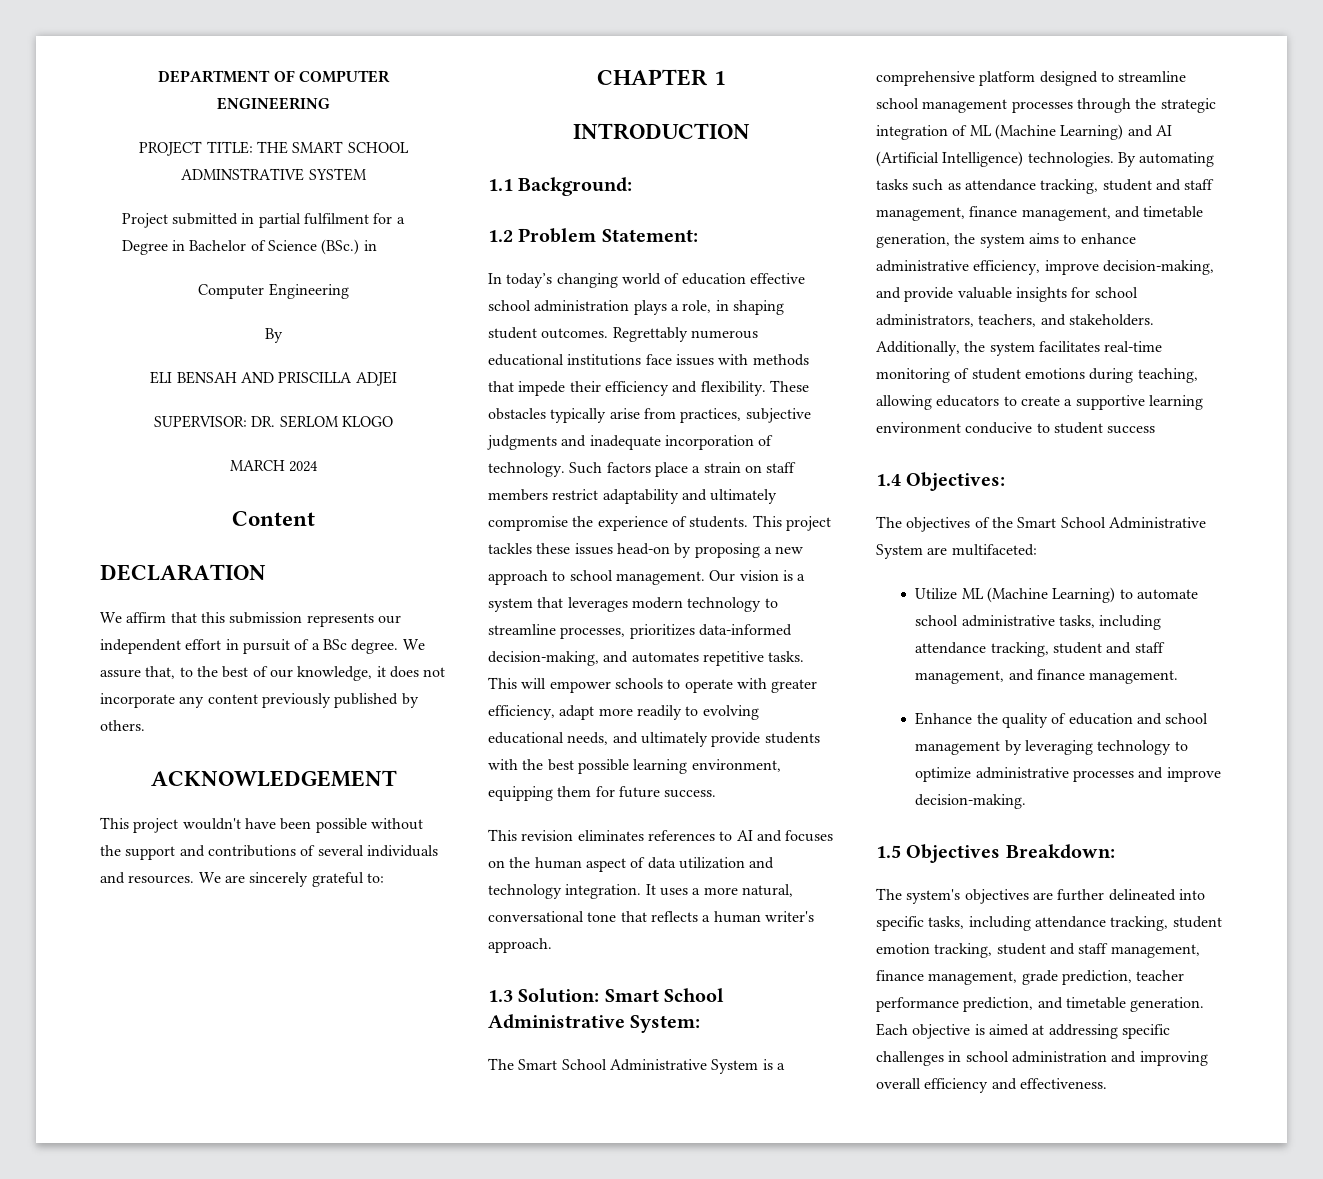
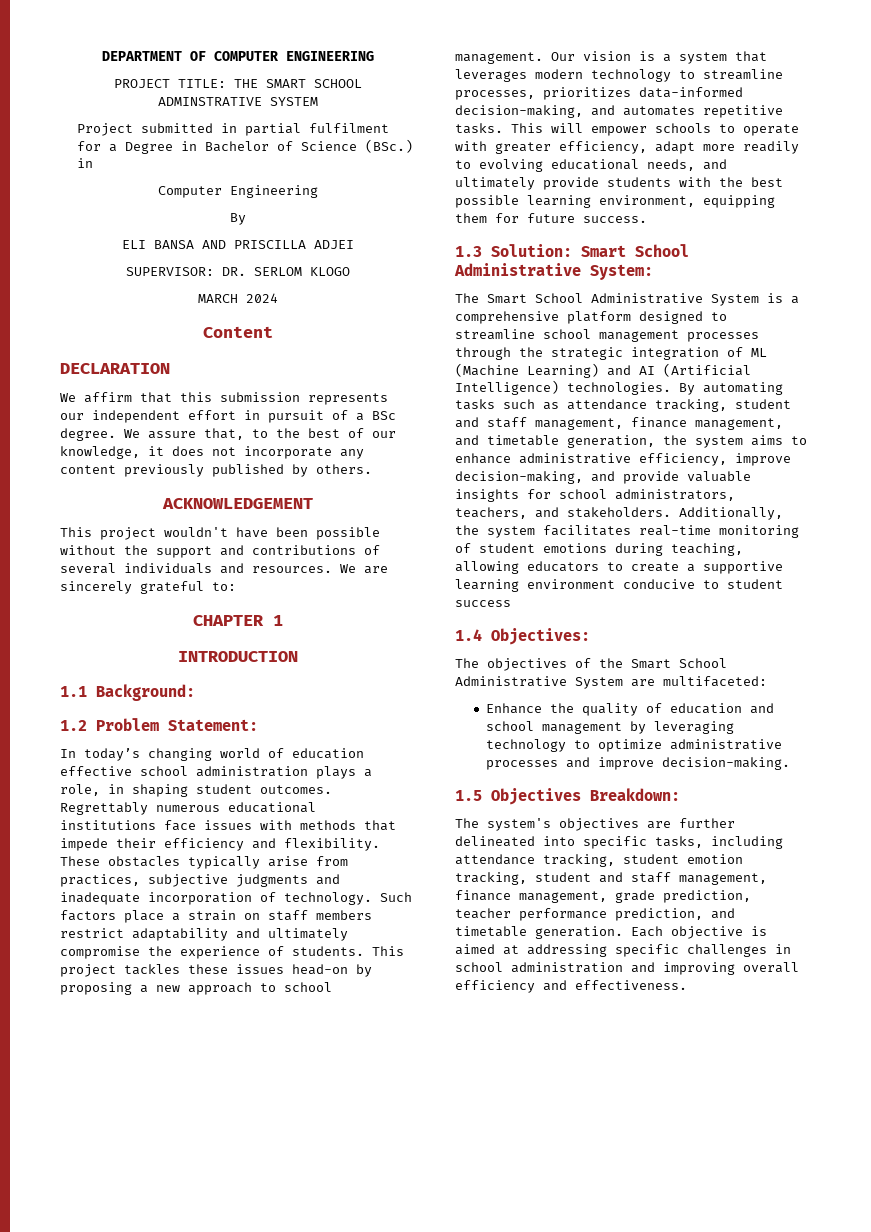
[176,371,237,384] BENSAH -> [154,240,194,249] BANSA
[488,829,834,842] [488,857,775,872] [488,884,793,899] [488,911,814,923] [488,938,552,953] // This revision eliminates references to AI and focuses on the human aspect of data utilization and technology integration. It uses a more natural, conversational tone that reflects a human writer's approach. -> (647, 219) none
[915,587,1199,603] [915,615,1162,630] [915,642,1165,657] [915,669,1179,684] // Utilize ML (Machine Learning) to automate school administrative tasks, including attendance tracking, student and staff management, and finance management. -> (767, 681) none

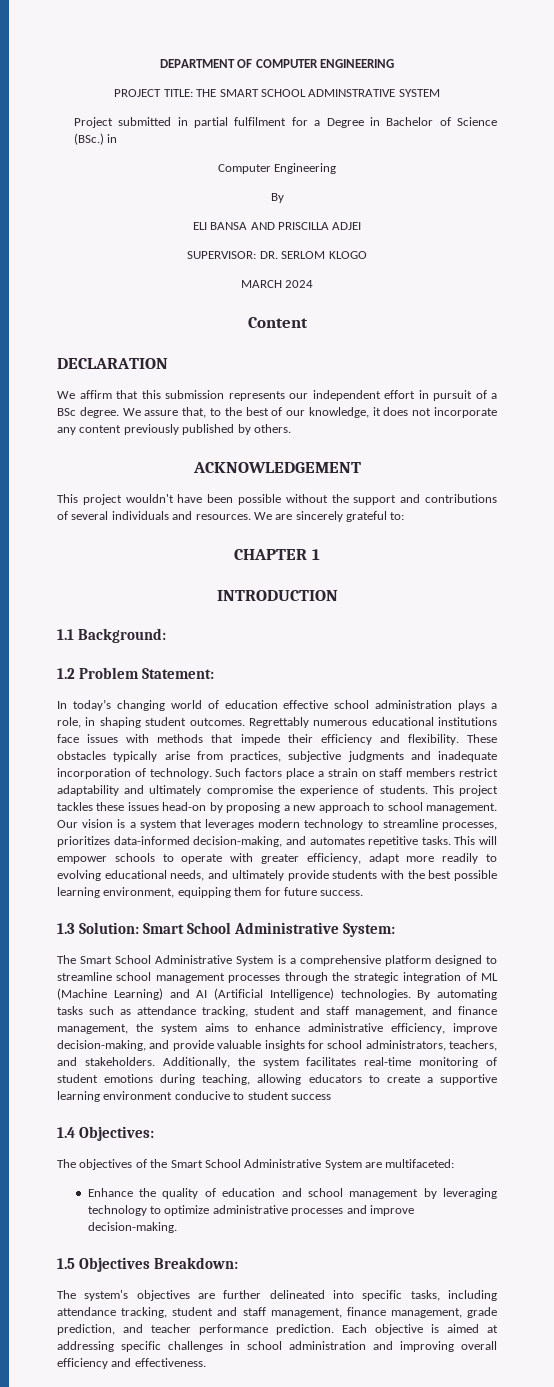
[631,417,783,430] [455,435,655,448] finance management, and timetable generation, -> [432,1006,497,1015] [57,1024,128,1034] and finance management,
[687,854,743,864] [455,872,591,885] emotion tracking, student -> (214, 1311) none
(751, 896) none -> [123,1324,143,1333] and
[615,908,735,921] [455,926,623,939] prediction, and timetable generation. -> [276,1324,334,1335] prediction.

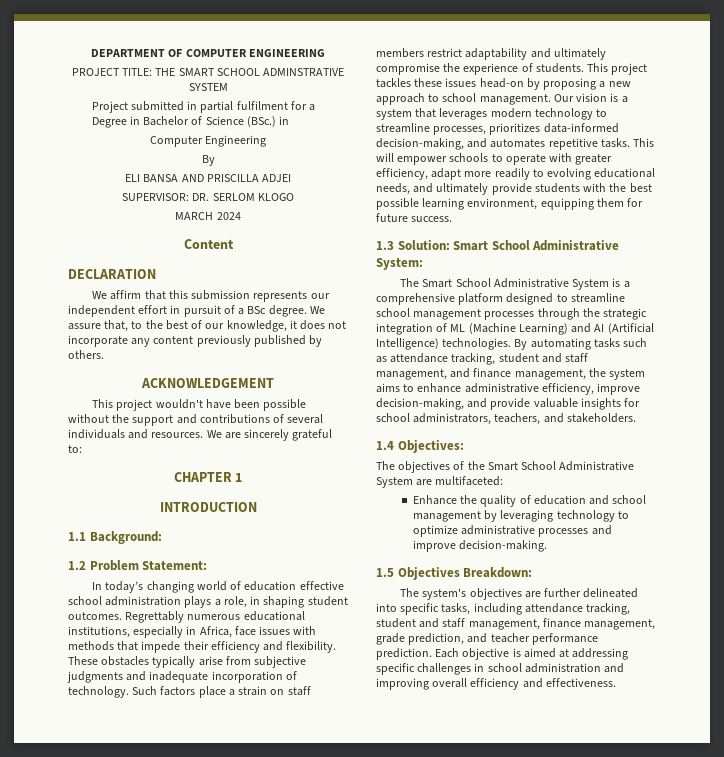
[438,717,497,726] institutions -> [68,626,232,638] institutions, especially in Africa,
[230,751,281,762] practices, -> (251, 660) none
[162,1057,497,1068] [57,1074,497,1085] [57,1091,331,1102] Additionally, the system facilitates real-time monitoring of student emotions during teaching, allowing educators to create a supportive learning environment conducive to student success -> (636, 418) none

